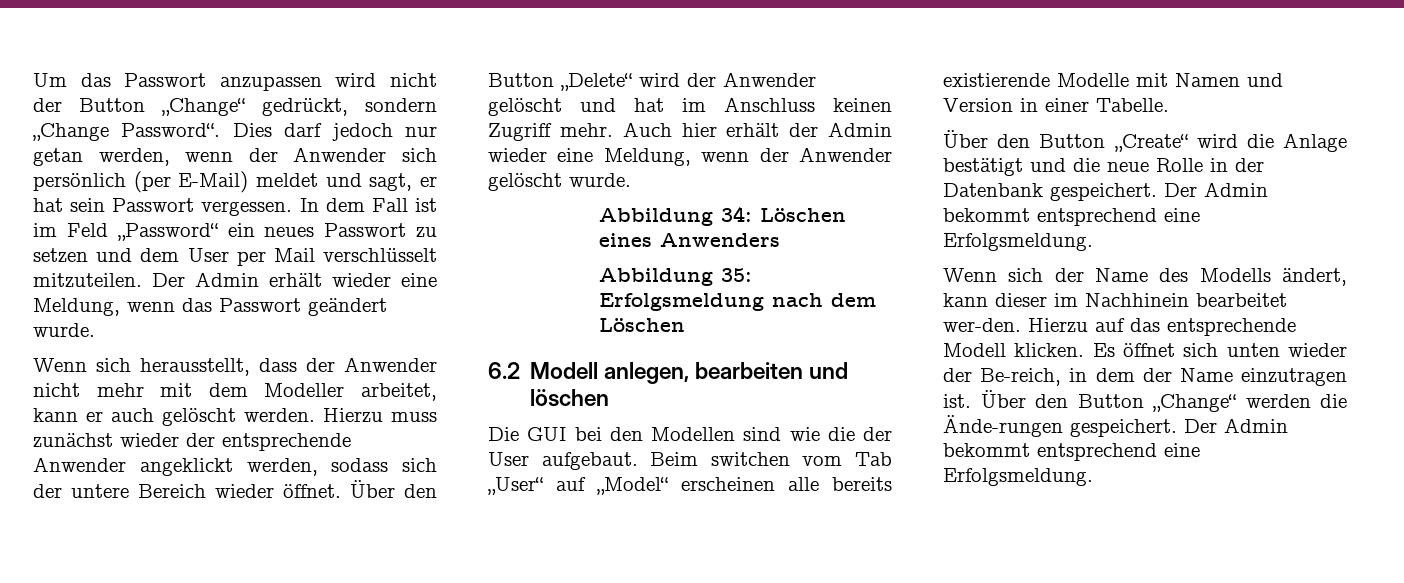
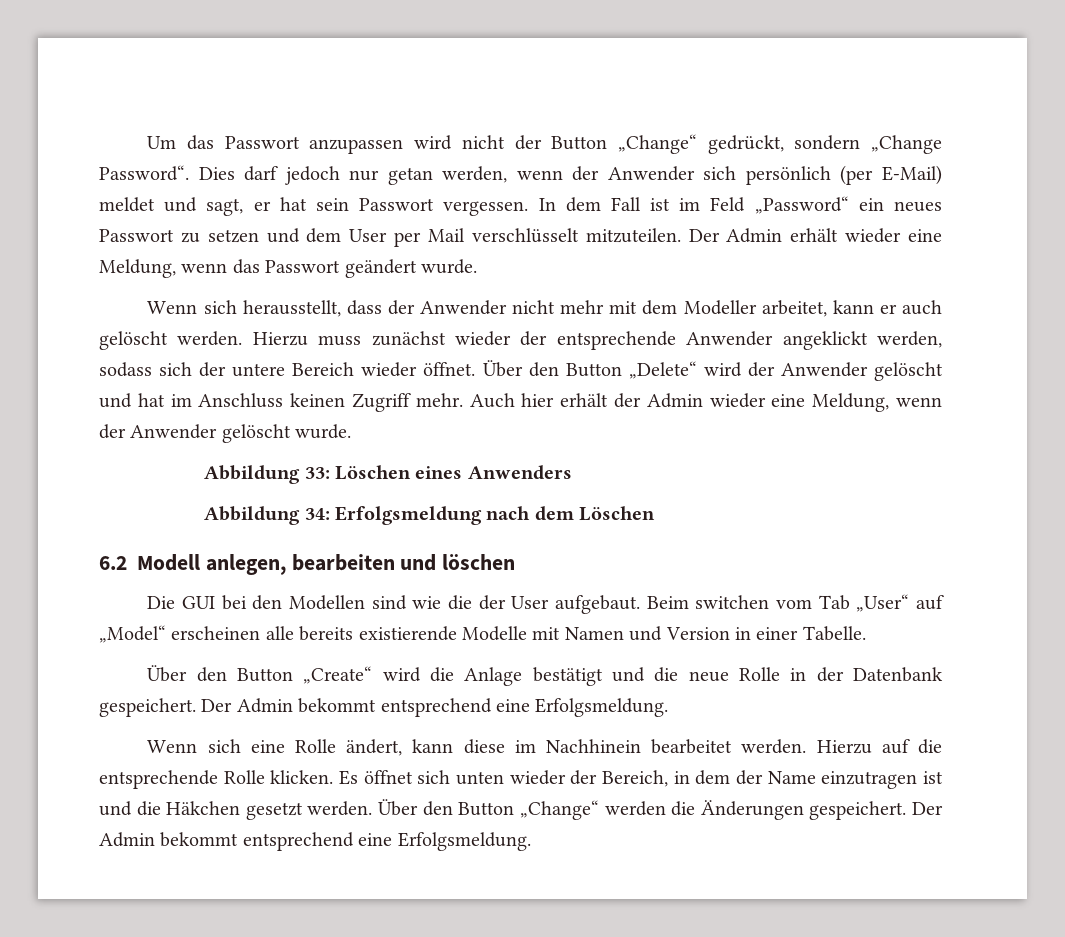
[721,206,753,222] 34: -> [304,467,330,479] 33:
[721,268,753,282] 35: -> [304,508,330,520] 34:
[1054,268,1271,282] der Name des Modells -> [250,739,336,753] eine Rolle
[995,293,1047,307] dieser -> [463,739,505,754] diese
[943,318,1021,332] wer-den. -> [741,739,807,754] werden.
[1130,318,1296,336] [943,343,1006,357] das entsprechende Modell -> [918,739,943,754] [99,770,265,789] die entsprechende Rolle
[980,368,1062,386] Be-reich, -> [602,770,669,787] Bereich,
[943,394,971,408] ist. -> [922,771,943,784] [99,801,373,820] ist und die Häkchen gesetzt werden.
[943,415,1063,437] Ände-rungen -> [700,800,804,820] Änderungen

